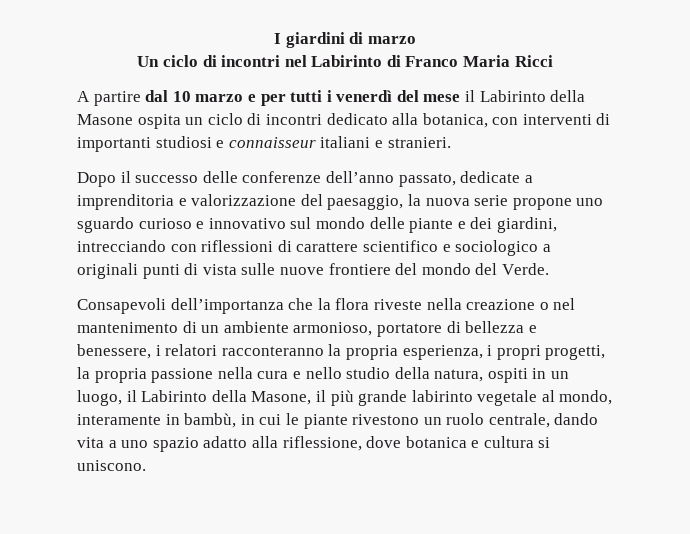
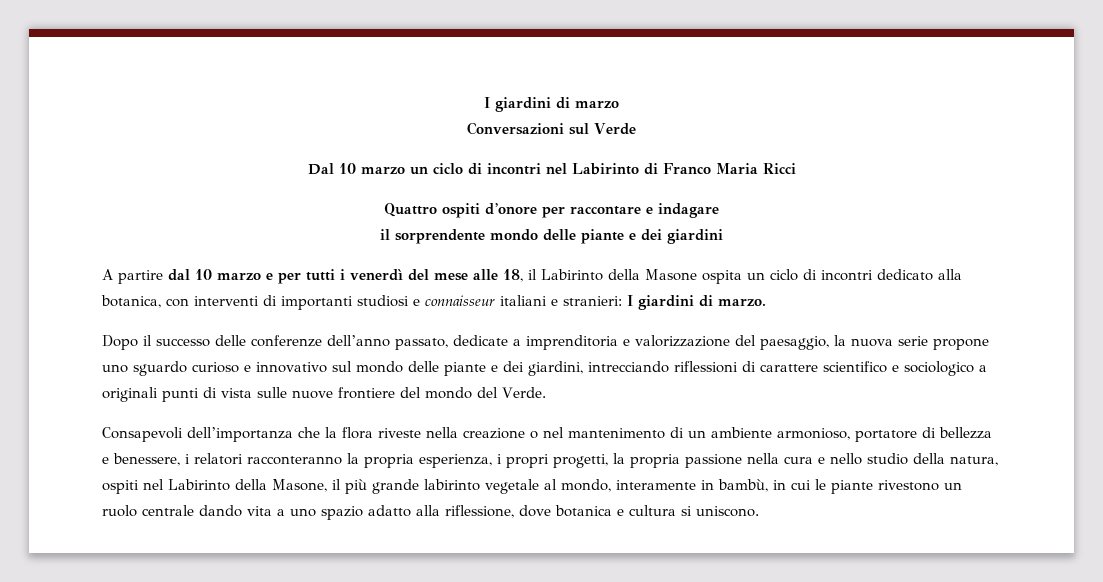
[137,56,160,67] Un -> [467,122,637,135] [307,163,428,175] Conversazioni sul Verde // Dal 10 marzo un
(553, 61) none -> [384,203,719,218] [380,229,723,244] // Quattro ospiti d’onore per raccontare e indagare // il sorprendente mondo delle piante e dei giardini
(461, 98) none -> [473,269,523,282] alle 18,
[387,137,451,148] stranieri. -> [563,295,766,310] stranieri: I giardini di marzo.
[170,244,197,252] con -> (669, 367) none
[532,368,570,379] [77,390,137,406] in un luogo, il -> [143,479,164,490] nel
[488,413,550,428] centrale, -> [142,505,194,516] centrale

